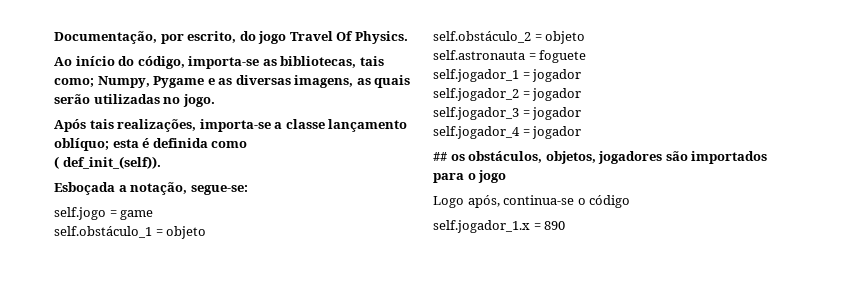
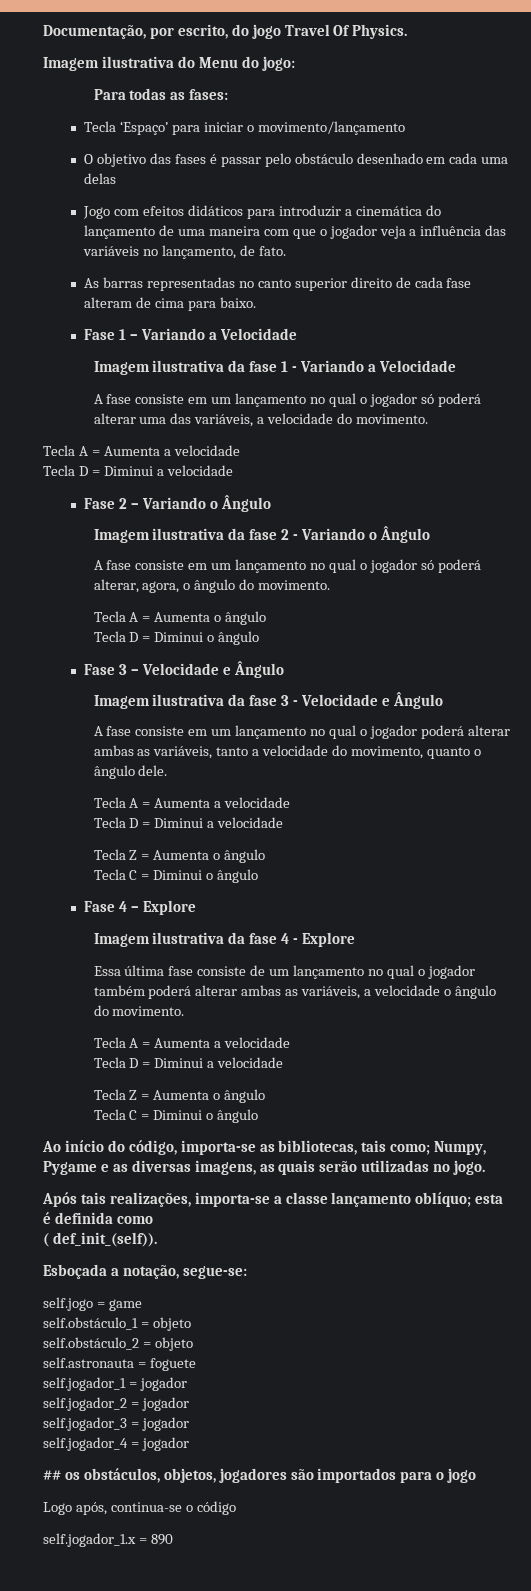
(408, 37) none -> [43,56,295,71] [93,88,229,100] [84,121,405,135] [84,153,509,167] [84,173,117,184] [83,205,441,219] [84,225,507,239] [83,245,286,259] [84,277,472,291] [84,297,256,311] [84,328,297,340] [93,360,456,375] [93,393,481,407] [93,413,428,427] [43,445,240,456] [43,465,233,476] [84,495,271,512] [93,526,430,543] [93,559,481,573] [93,579,331,593] [93,611,267,625] [93,631,260,645] [84,661,284,678] [93,692,443,709] [93,725,510,739] [93,745,481,759] [93,765,168,779] [93,797,291,808] [93,817,284,828] [93,849,266,863] [93,869,259,883] [84,900,196,915] [93,932,356,947] [93,965,475,979] [93,985,496,999] [93,1005,185,1016] [93,1037,291,1048] [93,1057,284,1068] [93,1089,266,1103] [93,1109,259,1123] // Imagem ilustrativa do Menu do jogo: // Para todas as fases: // Tecla ‘Espaço’ para iniciar o movimento/lançamento // O objetivo das fases é passar pelo obstáculo desenhado em cada uma delas // Jogo com efeitos didáticos para introduzir a cinemática do lançamento de uma maneira com que o jogador veja a influência das variáveis no lançamento, de fato. // As barras representadas no canto superior direito de cada fase alteram de cima para baixo. // Fase 1 – Variando a Velocidade // Imagem ilustrativa da fase 1 - Variando a Velocidade // A fase consiste em um lançamento no qual o jogador só poderá alterar uma das variáveis, a velocidade do movimento. // Tecla A = Aumenta a velocidade // Tecla D = Diminui a velocidade // Fase 2 – Variando o Ângulo // Imagem ilustrativa da fase 2 - Variando o Ângulo // A fase consiste em um lançamento no qual o jogador só poderá alterar, agora, o ângulo do movimento. // Tecla A = Aumenta o ângulo // Tecla D = Diminui o ângulo // Fase 3 – Velocidade e Ângulo // Imagem ilustrativa da fase 3 - Velocidade e Ângulo // A fase consiste em um lançamento no qual o jogador poderá alterar ambas as variáveis, tanto a velocidade do movimento, quanto o ângulo dele. // Tecla A = Aumenta a velocidade // Tecla D = Diminui a velocidade // Tecla Z = Aumenta o ângulo // Tecla C = Diminui o ângulo // Fase 4 – Explore // Imagem ilustrativa da fase 4 - Explore // Essa última fase consiste de um lançamento no qual o jogador também poderá alterar ambas as variáveis, a velocidade o ângulo do movimento. // Tecla A = Aumenta a velocidade // Tecla D = Diminui a velocidade // Tecla Z = Aumenta o ângulo // Tecla C = Diminui o ângulo

